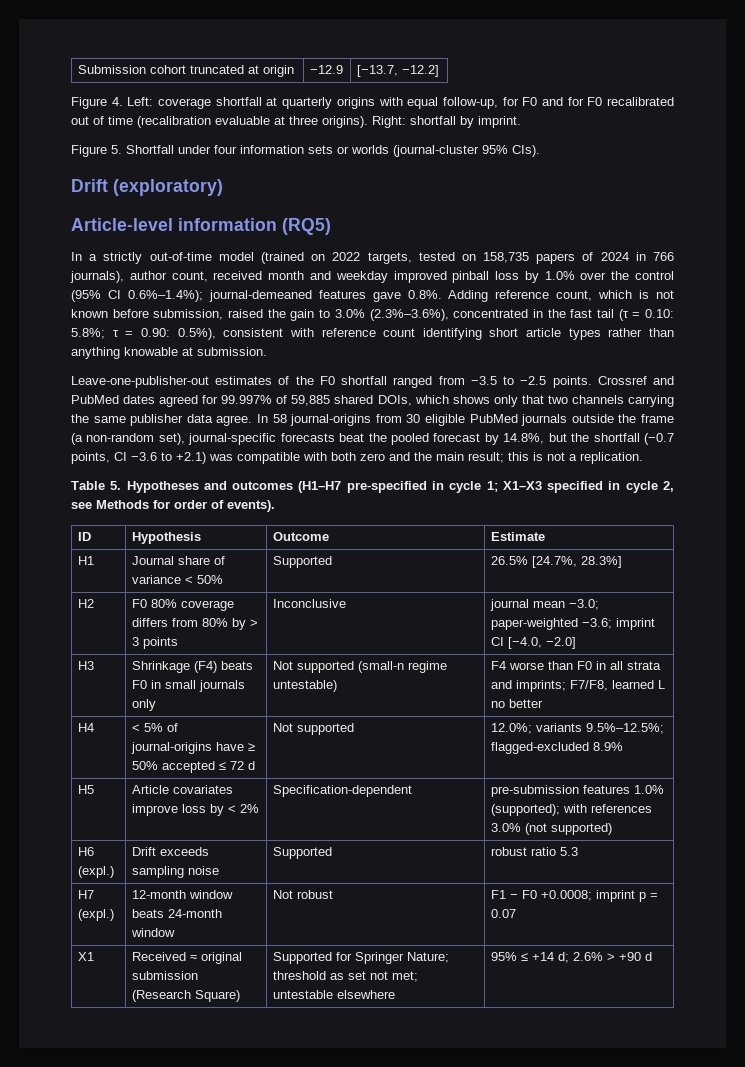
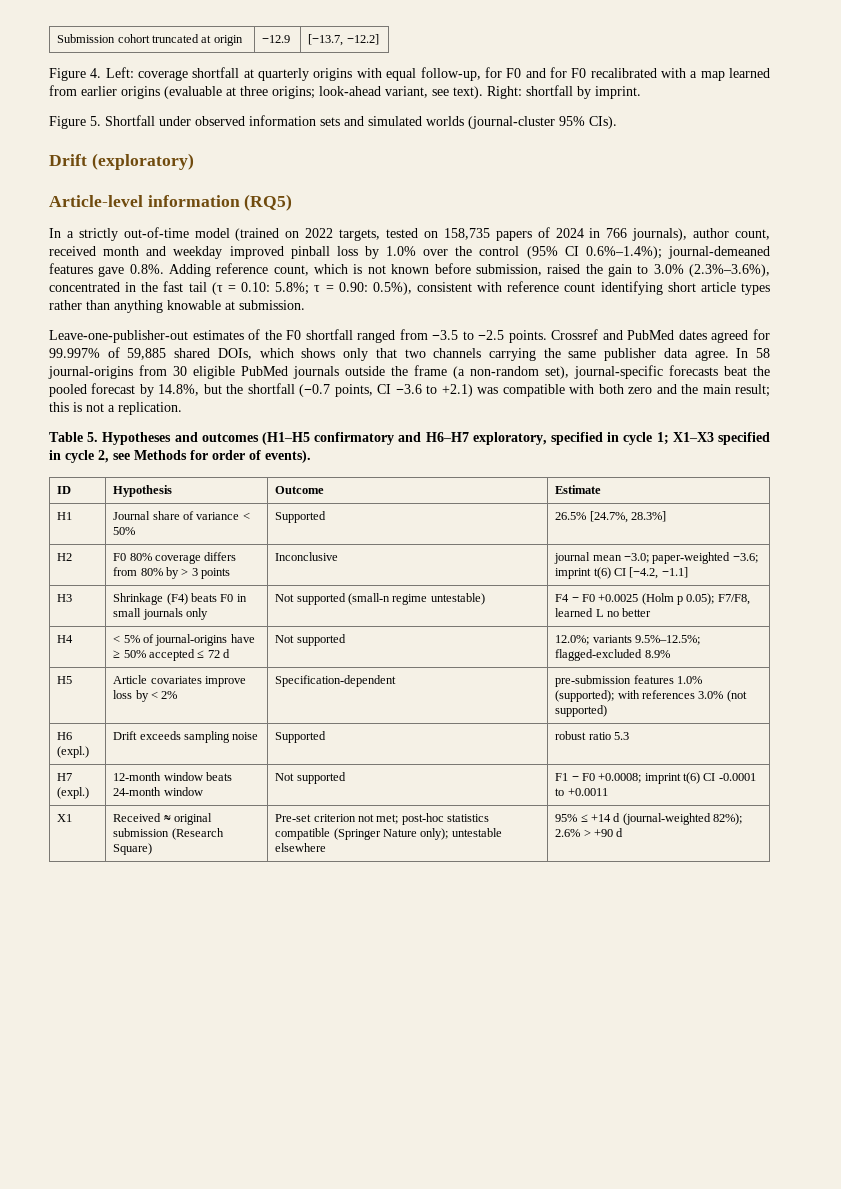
[71,116,368,128] out of time (recalibration evaluable at three origins). -> [660,68,771,81] [49,85,483,99] with a map learned from earlier origins (evaluable at three origins; look-ahead variant, see text).
[214,145,237,154] four -> [195,116,245,126] observed
[337,146,349,154] or -> [344,116,422,126] and simulated
[298,481,427,493] (H1–H7 pre-specified -> [262,432,603,445] (H1–H5 confirmatory and H6–H7 exploratory, specified
[490,637,576,649] CI [−4.0, −2.0] -> [593,567,688,579] t(6) CI [−4.2, −1.1]
[508,661,661,670] [490,680,566,692] worse than F0 in all strata and imprints; -> [571,593,715,605] − F0 +0.0025 (Holm p 0.05);
[296,890,333,899] robust -> [296,772,346,784] supported
[638,892,658,902] [490,909,516,918] p = 0.07 -> [683,772,756,784] [555,788,608,796] t(6) CI -0.0001 to +0.0011
[272,952,449,964] [272,971,418,982] Supported for Springer Nature; threshold as set not met; -> [275,813,490,825] [275,828,449,840] Pre-set criterion not met; post-hoc statistics compatible (Springer Nature only);
[557,952,569,963] d; -> [613,813,743,825] d (journal-weighted 82%);

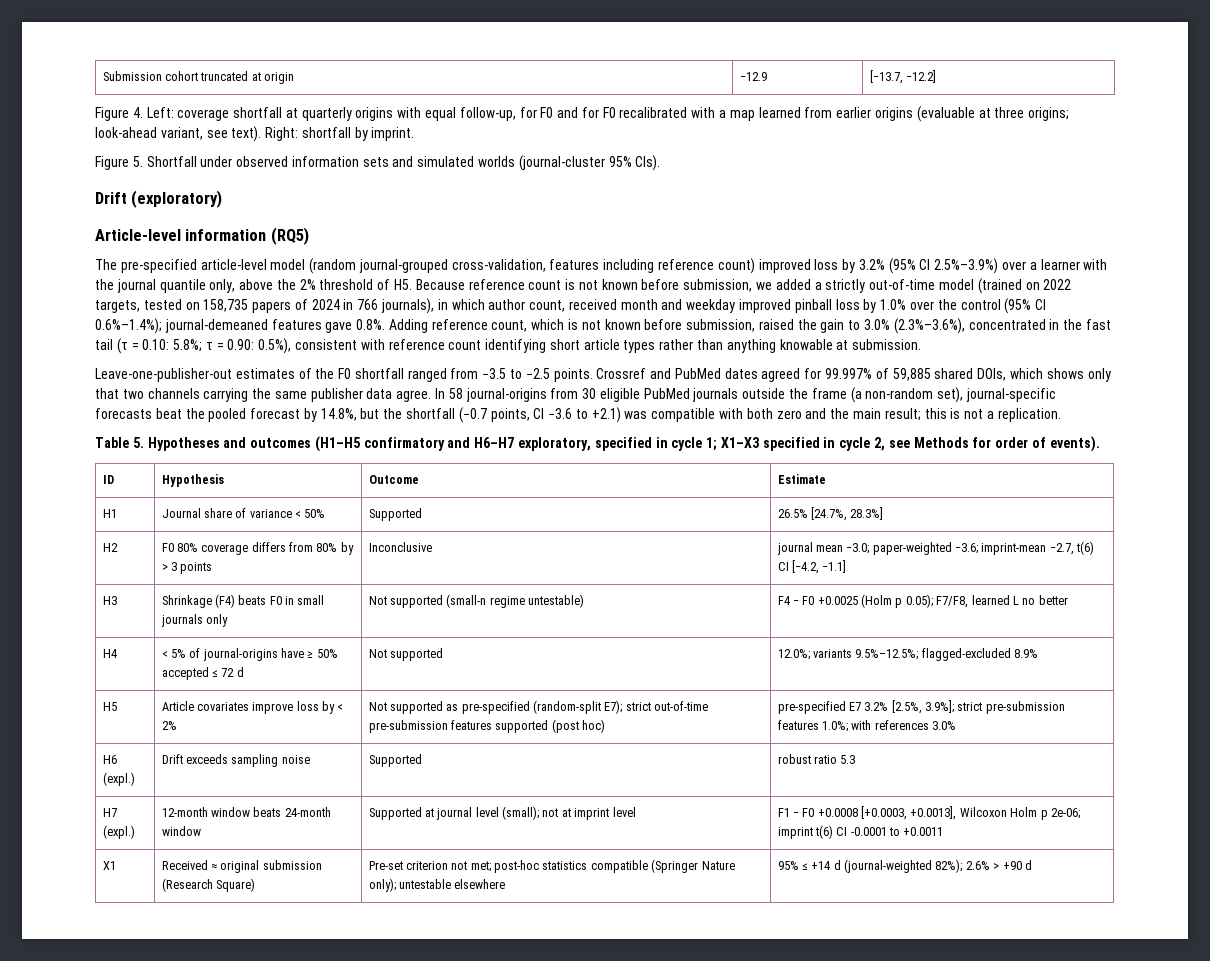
[49,228,61,238] In -> [95,258,1108,274] [95,279,811,293] The pre-specified article-level model (random journal-grouped cross-validation, features including reference count) improved loss by 3.2% (95% CI 2.5%–3.9%) over a learner with the journal quantile only, above the 2% threshold of H5. Because reference count is not known before submission, we added
(688, 234) none -> [437,299,485,310] in which
[555,568,592,579] imprint -> [981,543,1074,555] imprint-mean −2.7,
[275,675,397,687] [555,675,702,687] [555,690,615,702] Specification-dependent | pre-submission features 1.0% (supported); -> [368,700,709,714] [368,719,606,733] [777,700,1065,714] [777,720,848,732] Not supported as pre-specified (random-split E7); strict out-of-time pre-submission features supported (post hoc) | pre-specified E7 3.2% [2.5%, 3.9%]; strict pre-submission features 1.0%;
[726,690,747,702] [555,705,608,717] (not supported) -> (957, 725) none
[275,772,346,784] [555,773,642,783] Not supported | F1 − F0 +0.0008; -> [368,806,636,820] [777,806,1080,820] Supported at journal level (small); not at imprint level | F1 − F0 +0.0008 [+0.0003, +0.0013], Wilcoxon Holm p 2e-06;

